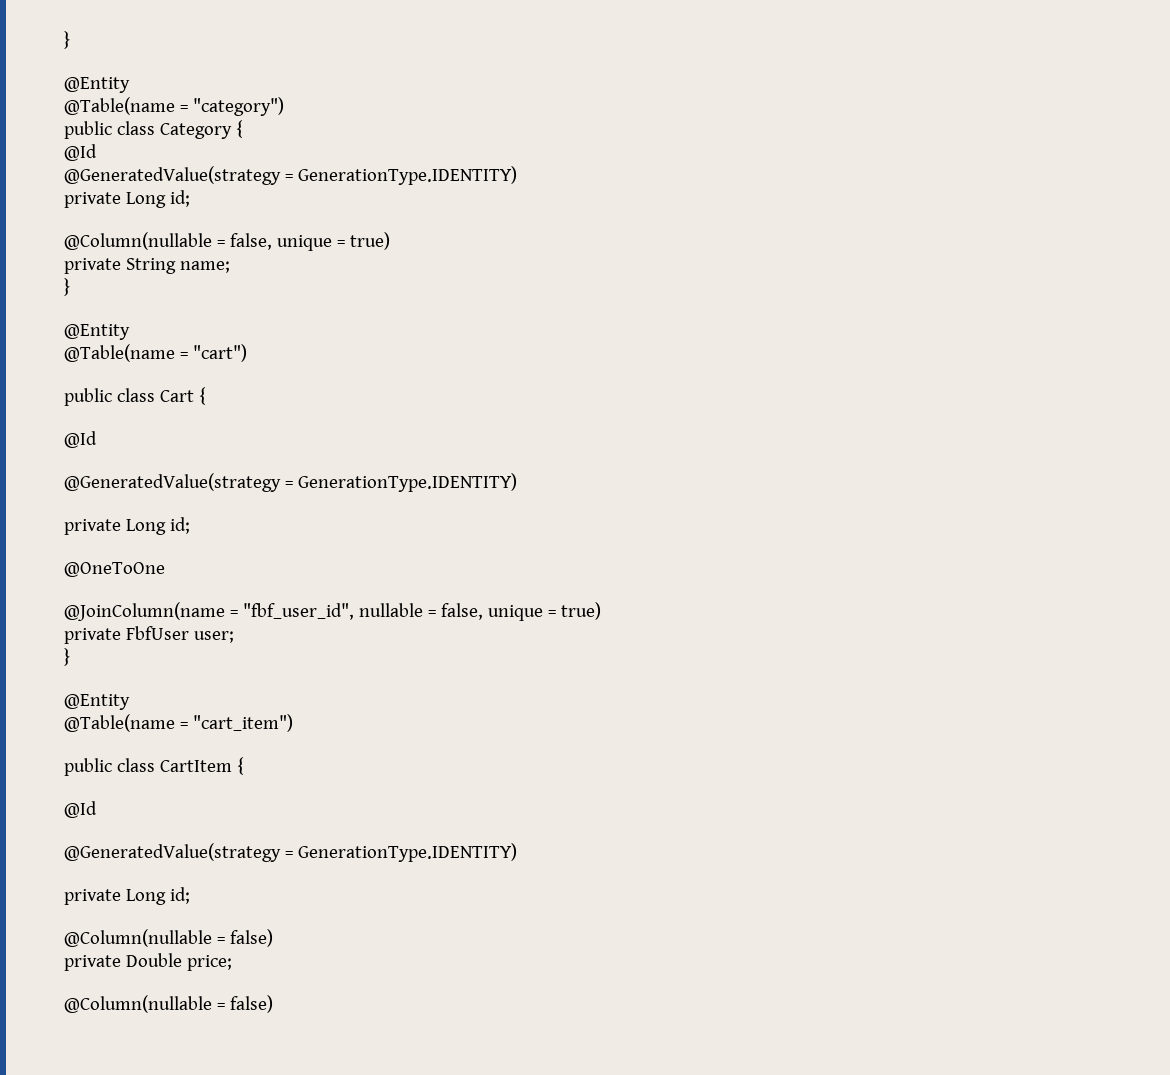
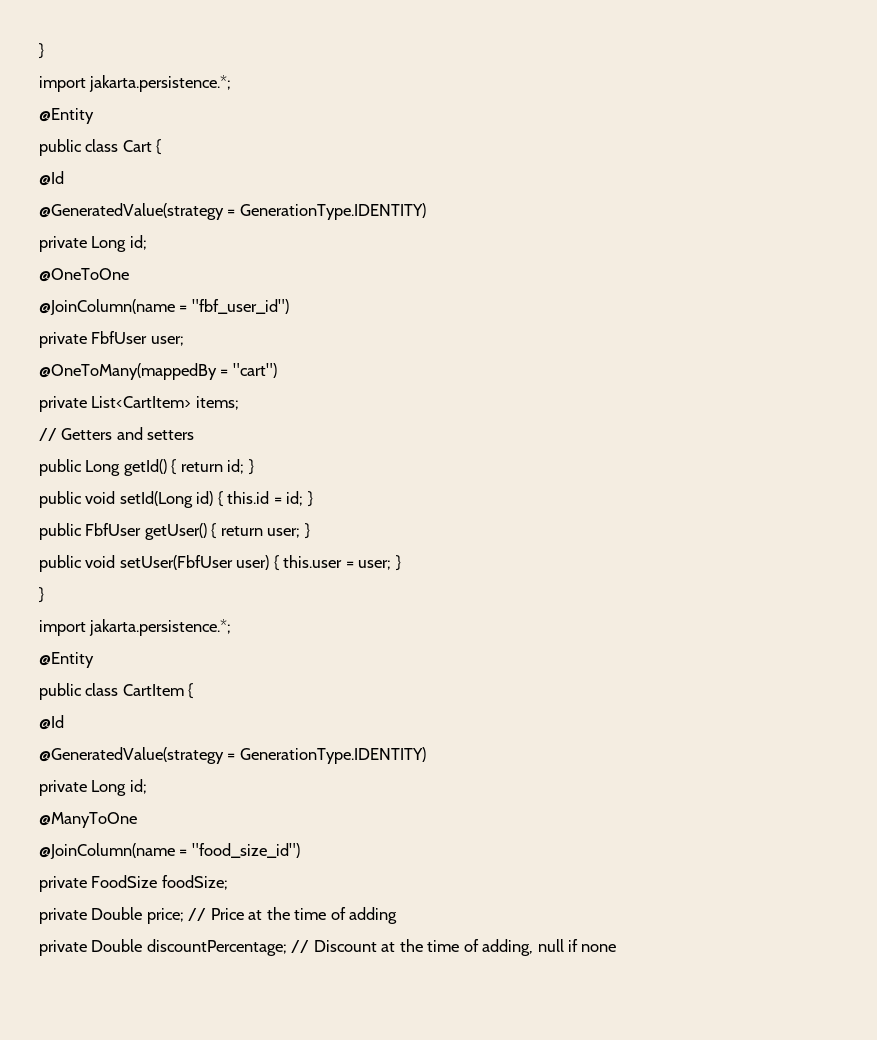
[64,31,70,49] [64,77,130,93] [64,97,284,116] [64,120,243,139] [64,144,97,161] [64,166,517,185] [64,190,190,208] [64,232,390,251] [64,258,230,274] [64,278,70,296] [64,324,130,340] [64,344,247,362] } // @Entity // @Table(name = "category") // public class Category { // @Id // @GeneratedValue(strategy = GenerationType.IDENTITY) // private Long id; // @Column(nullable = false, unique = true) // private String name; // } // @Entity // @Table(name = "cart") -> [39,43,44,59] [39,75,232,92] [39,108,94,124] } // import jakarta.persistence.*; // @Entity
[242,602,601,621] [64,626,234,644] [64,648,70,666] [64,694,130,710] [64,714,293,732] "fbf_user_id", nullable = false, unique = true) // private FbfUser user; // } // @Entity // @Table(name = "cart_item") -> [191,299,289,314] [39,331,184,348] [39,363,277,380] [39,396,239,412] [39,427,195,441] [39,459,254,476] [39,491,313,508] [39,523,310,540] [39,555,401,572] [39,587,44,603] [39,619,232,636] [39,652,94,668] "fbf_user_id") // private FbfUser user; // @OneToMany(mappedBy = "cart") // private List<CartItem> items; // // Getters and setters // public Long getId() { return id; } // public void setId(Long id) { this.id = id; } // public FbfUser getUser() { return user; } // public void setUser(FbfUser user) { this.user = user; } // } // import jakarta.persistence.*; // @Entity
[64,929,273,947] [64,953,232,971] [64,995,273,1013] @Column(nullable = false) // private Double price; // @Column(nullable = false) -> [39,812,137,828] [39,843,300,859] [39,875,228,892] [39,907,398,924] [39,939,617,956] @ManyToOne // @JoinColumn(name = "food_size_id") // private FoodSize foodSize; // private Double price; // Price at the time of adding // private Double discountPercentage; // Discount at the time of adding, null if none

